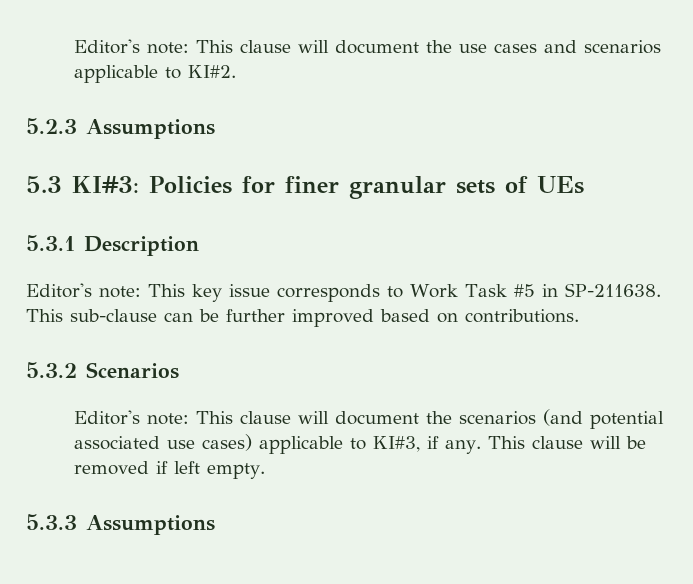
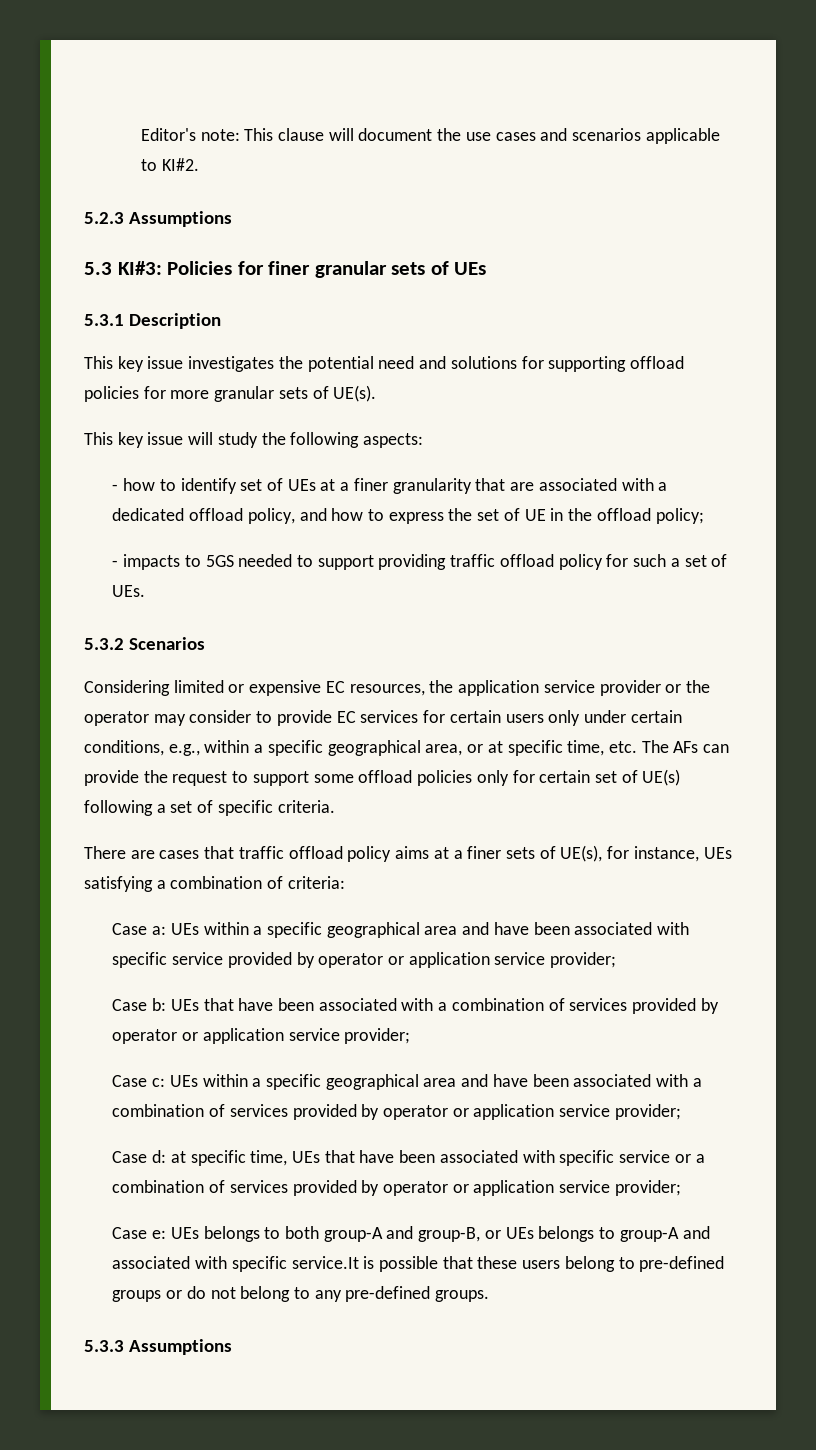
[26,283,661,302] [26,309,579,327] [26,362,179,379] [74,409,665,429] [74,434,646,454] [74,461,266,479] Editor's note: This key issue corresponds to Work Task #5 in SP-211638. This sub-clause can be further improved based on contributions. // 5.3.2 Scenarios // Editor's note: This clause will document the scenarios (and potential associated use cases) applicable to KI#3, if any. This clause will be removed if left empty. -> [84,356,684,372] [84,385,377,402] [84,432,424,448] [112,478,668,494] [112,508,704,524] [112,554,728,570] [112,585,146,597] [84,637,206,650] [84,680,710,696] [84,710,682,726] [84,740,730,756] [84,769,681,786] [84,800,335,816] [84,845,732,862] [84,876,345,892] [112,922,690,938] [112,952,617,968] [112,998,719,1014] [112,1028,411,1044] [112,1074,702,1090] [112,1104,681,1120] [112,1150,705,1166] [112,1180,681,1196] [112,1226,710,1242] [112,1256,725,1272] [112,1286,490,1302] This key issue investigates the potential need and solutions for supporting offload policies for more granular sets of UE(s). // This key issue will study the following aspects: // - how to identify set of UEs at a finer granularity that are associated with a dedicated offload policy, and how to express the set of UE in the offload policy; // - impacts to 5GS needed to support providing traffic offload policy for such a set of UEs. // 5.3.2 Scenarios // Considering limited or expensive EC resources, the application service provider or the operator may consider to provide EC services for certain users only under certain conditions, e.g., within a specific geographical area, or at specific time, etc. The AFs can provide the request to support some offload policies only for certain set of UE(s) following a set of specific criteria. // There are cases that traffic offload policy aims at a finer sets of UE(s), for instance, UEs satisfying a combination of criteria: // Case a: UEs within a specific geographical area and have been associated with specific service provided by operator or application service provider; // Case b: UEs that have been associated with a combination of services provided by operator or application service provider; // Case c: UEs within a specific geographical area and have been associated with a combination of services provided by operator or application service provider; // Case d: at specific time, UEs that have been associated with specific service or a combination of services provided by operator or application service provider; // Case e: UEs belongs to both group-A and group-B, or UEs belongs to group-A and associated with specific service.It is possible that these users belong to pre-defined groups or do not belong to any pre-defined groups.

